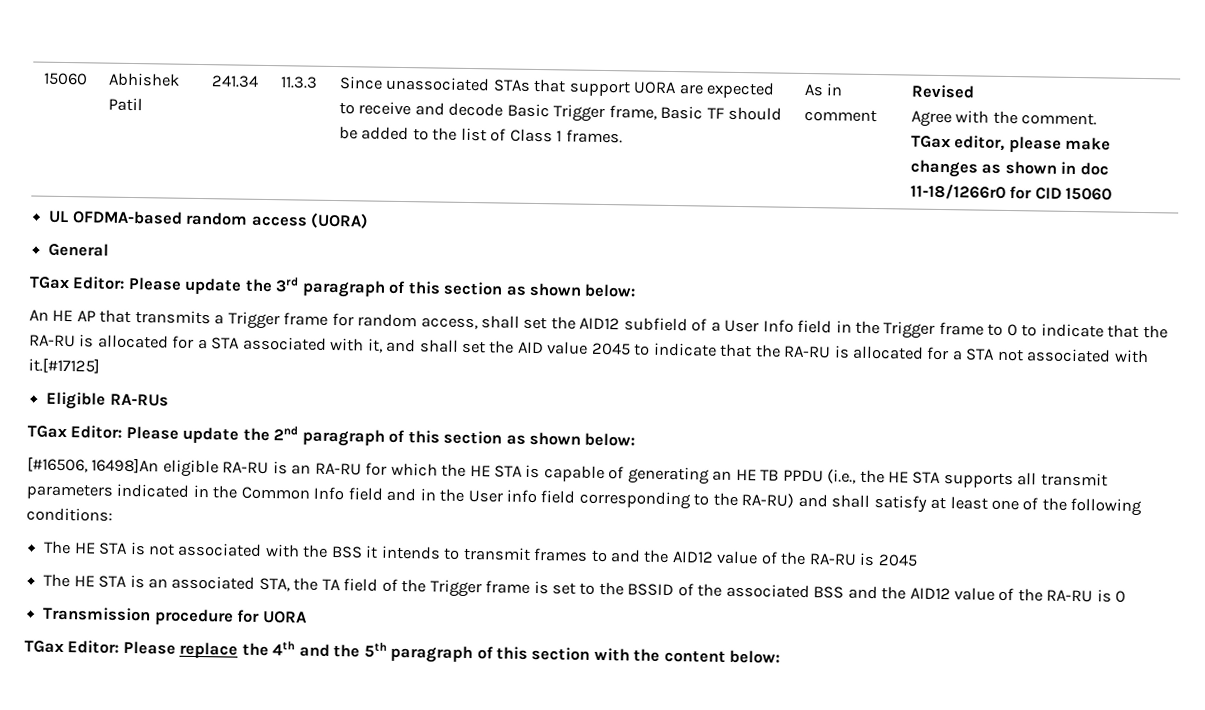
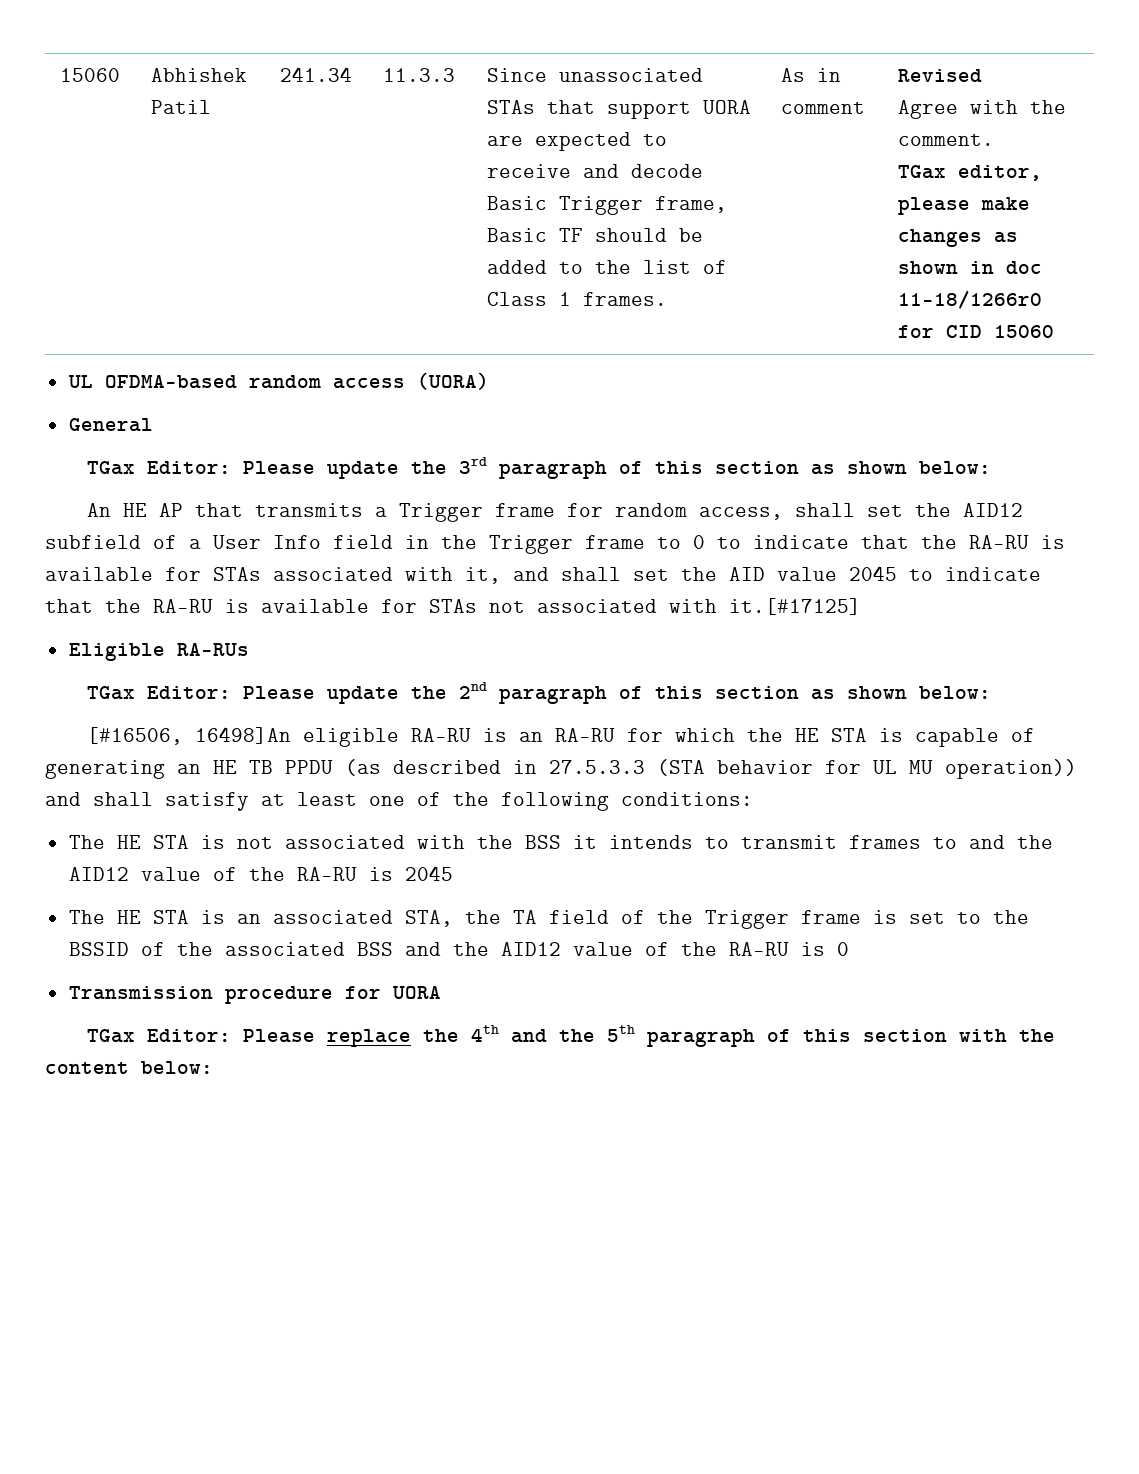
[97,334,241,350] allocated for a STA -> [45,567,261,581] available for STAs
[852,345,996,361] allocated for a STA -> [261,599,477,613] available for STAs
[827,469,1108,489] [26,483,795,510] (i.e., the HE STA supports all transmit parameters indicated in the Common Info field and in the User info field corresponding to the RA-RU) -> [345,759,1077,779] (as described in 27.5.3.3 (STA behavior for UL MU operation))

